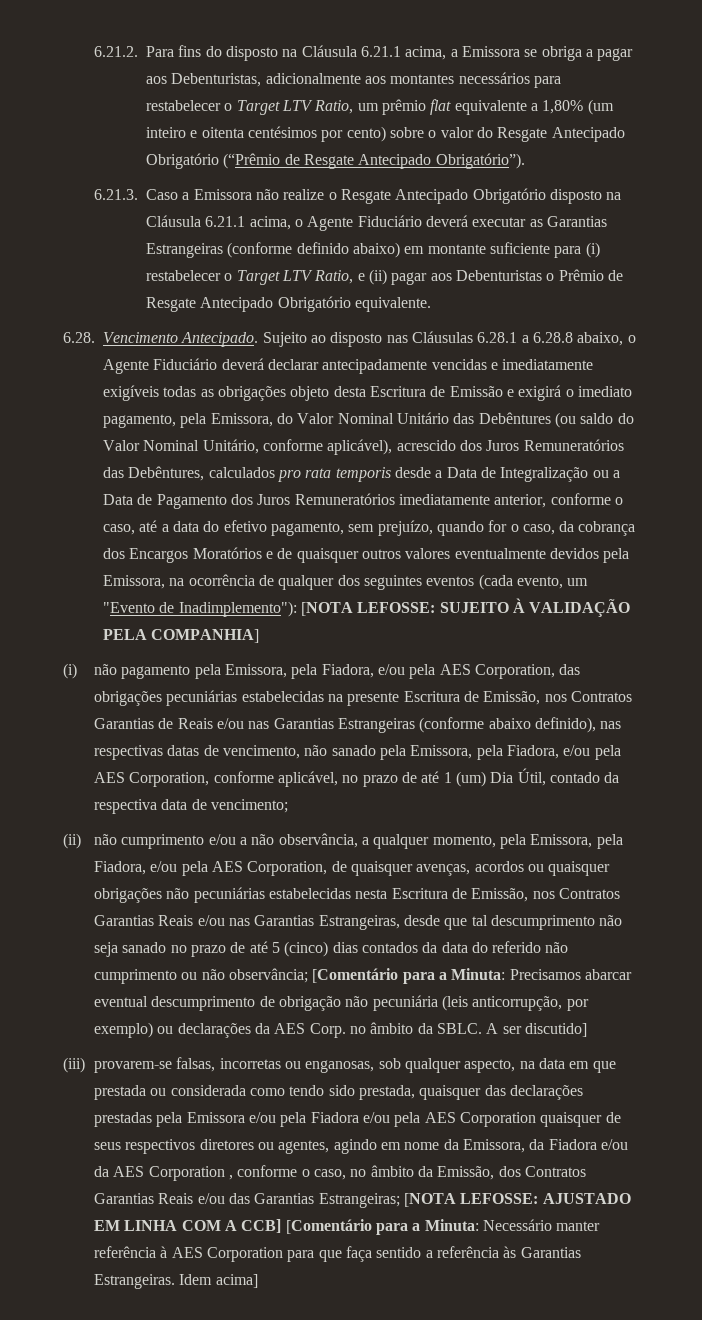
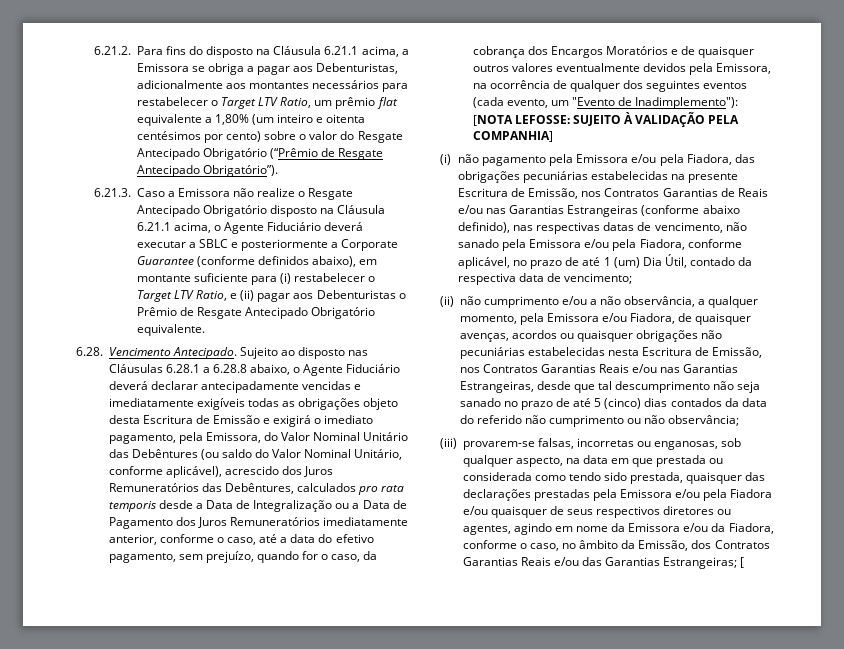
[529,216,607,227] [146,242,400,258] as Garantias Estrangeiras (conforme definido abaixo) -> [188,239,399,251] [136,256,357,267] a SBLC e posteriormente a Corporate Guarantee (conforme definidos abaixo),
[224,664,555,679] Emissora, pela Fiadora, e/ou pela AES Corporation, -> [576,154,732,166] Emissora e/ou pela Fiadora,
[410,745,621,760] [94,772,210,787] Emissora, pela Fiadora, e/ou pela AES Corporation, -> [529,239,685,251] Emissora e/ou pela Fiadora,
[530,834,623,849] [94,861,328,876] Emissora, pela Fiadora, e/ou pela AES Corporation, -> [546,313,676,324] Emissora e/ou Fiadora,
[312,968,632,984] [94,995,589,1011] [94,1022,587,1038] [Comentário para a Minuta: Precisamos abarcar eventual descumprimento de obrigação não pecuniária (leis anticorrupção, por exemplo) ou declarações da AES Corp. no âmbito da SBLC. A ser discutido] -> (740, 420) none
[394,1112,536,1127] pela AES Corporation -> (488, 510) none
[462,1139,628,1153] [94,1166,233,1181] Emissora, da Fiadora e/ou da AES Corporation , -> [628,523,774,534] Emissora e/ou da Fiadora,
[403,1193,631,1207] [94,1219,601,1235] [94,1246,581,1262] [94,1274,258,1289] [NOTA LEFOSSE: AJUSTADO EM LINHA COM A CCB] [Comentário para a Minuta: Necessário manter referência à AES Corporation para que faça sentido a referência às Garantias Estrangeiras. Idem acima] -> [740,557,745,568] [

